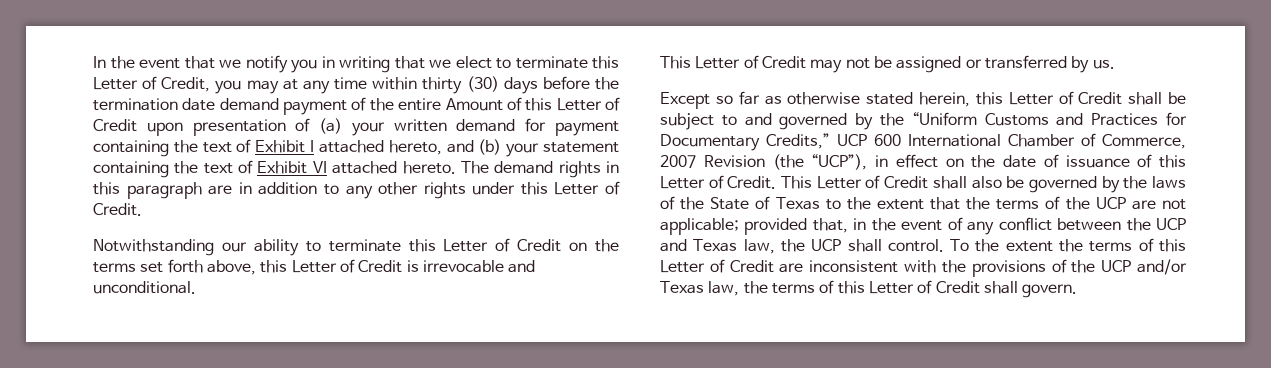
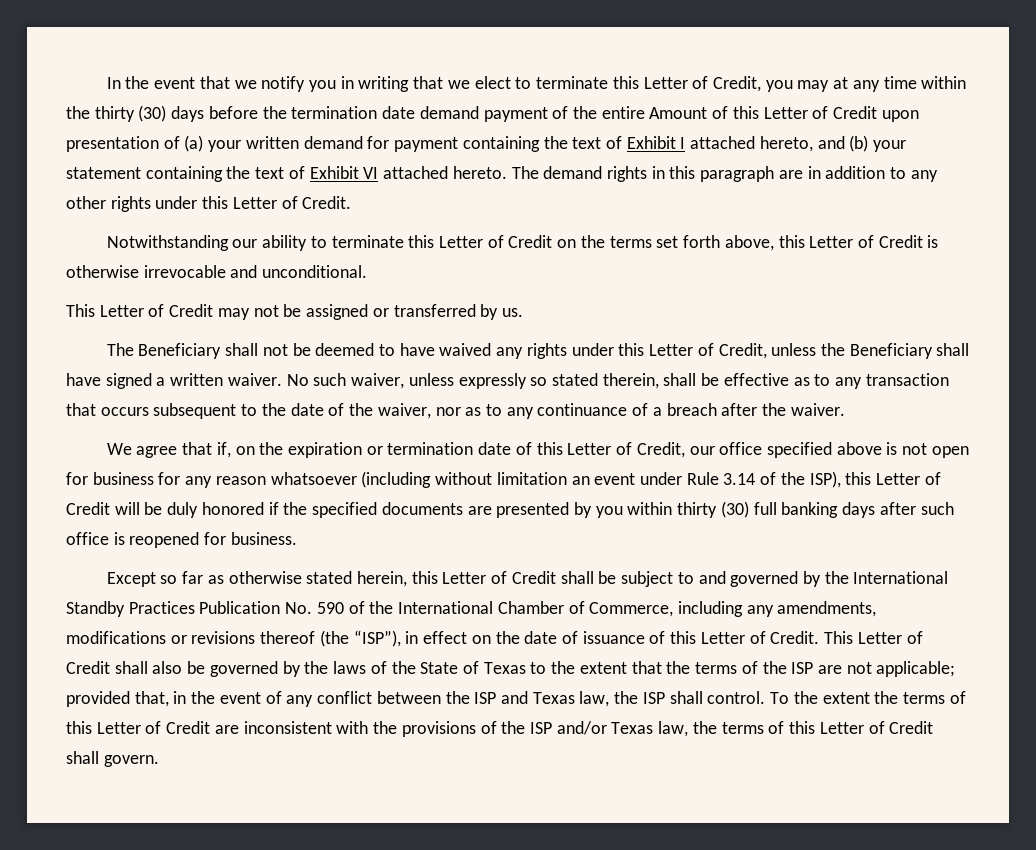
(418, 83) none -> [66,106,90,119] the
(419, 266) none -> [66,265,139,278] otherwise
(1115, 64) none -> [106,343,970,359] [66,373,949,389] [66,403,845,419] [106,442,969,458] [66,471,941,488] [66,501,954,518] [66,532,297,548] // The Beneficiary shall not be deemed to have waived any rights under this Letter of Credit, unless the Beneficiary shall have signed a written waiver. No such waiver, unless expressly so stated therein, shall be effective as to any transaction that occurs subsequent to the date of the waiver, nor as to any continuance of a breach after the waiver. // We agree that if, on the expiration or termination date of this Letter of Credit, our office specified above is not open for business for any reason whatsoever (including without limitation an event under Rule 3.14 of the ISP), this Letter of Credit will be duly honored if the specified documents are presented by you within thirty (30) full banking days after such office is reopened for business.
[911,112,1187,126] [660,133,1186,151] [660,154,868,170] “Uniform Customs and Practices for Documentary Credits,” UCP 600 International Chamber of Commerce, 2007 Revision (the “UCP”), -> [853,571,949,584] [66,601,877,617] [66,630,401,647] International Standby Practices Publication No. 590 of the International Chamber of Commerce, including any amendments, modifications or revisions thereof (the “ISP”),
[1095,197,1126,209] UCP -> [791,662,814,674] ISP
[1156,218,1186,230] UCP -> [474,692,497,704] ISP
[811,239,842,251] UCP -> [642,692,665,704] ISP
[1101,260,1132,272] UCP -> [529,722,552,734] ISP

